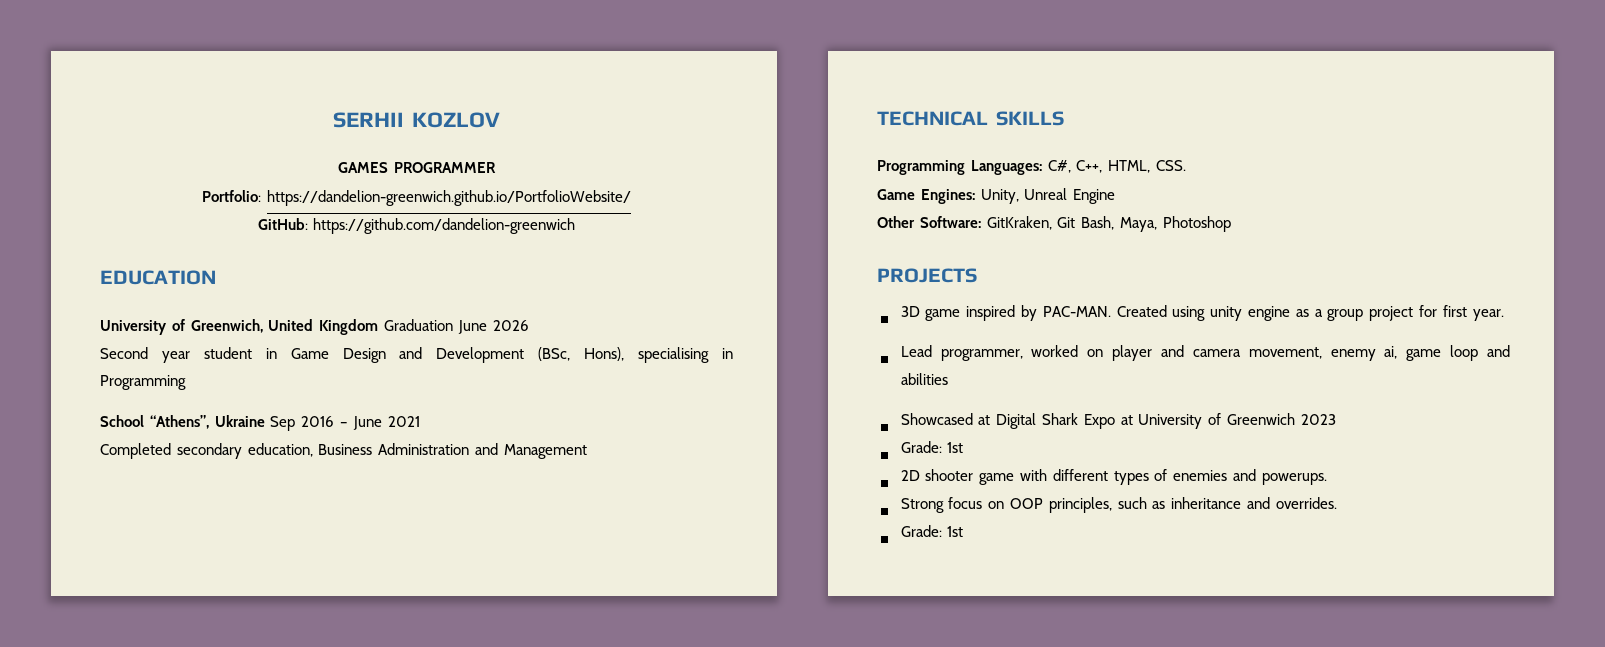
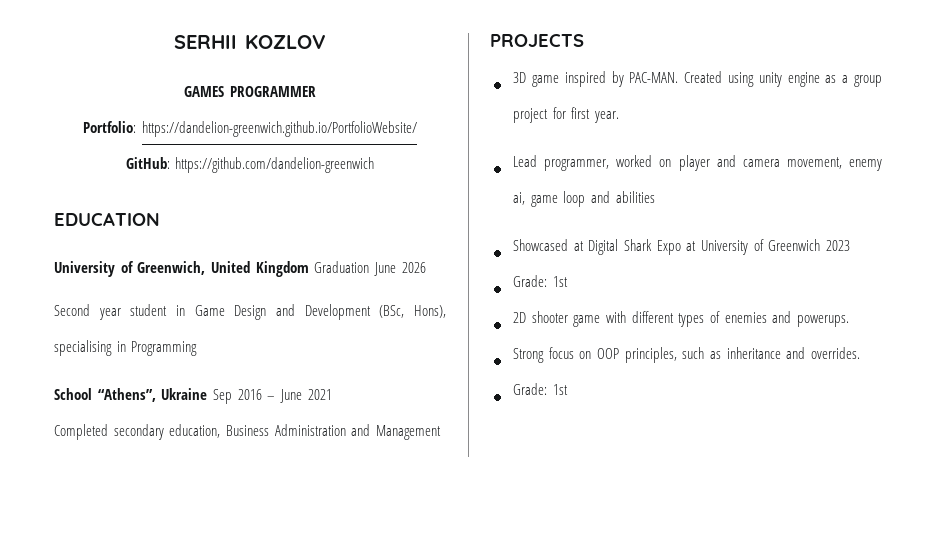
[877,111,1064,126] [877,160,1187,175] [877,188,1116,204] [877,216,1231,232] // TECHNICAL SKILLS // Programming Languages: C#, C++, HTML, CSS. // Game Engines: Unity, Unreal Engine // Other Software: GitKraken, Git Bash, Maya, Photoshop -> (442, 432) none

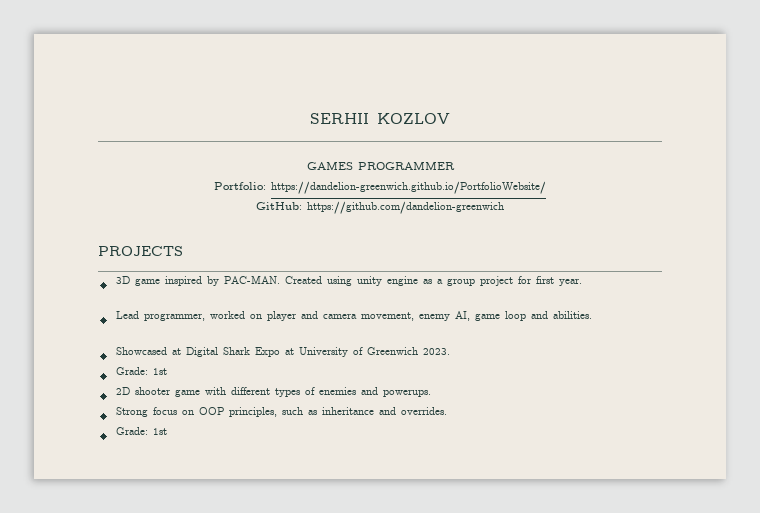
[54,212,160,226] [54,261,426,277] [54,304,446,320] [54,340,198,356] [54,388,332,404] [54,424,442,440] // EDUCATION // University of Greenwich, United Kingdom Graduation June 2026 // Second year student in Game Design and Development (BSc, Hons), specialising in Programming // School “Athens”, Ukraine Sep 2016 – June 2021 // Completed secondary education, Business Administration and Management -> (504, 207) none
[513,192,526,205] ai, -> [454,311,470,321] AI,
[615,191,655,203] abilities -> [552,311,592,319] abilities.
[826,240,851,251] 2023 -> [422,348,450,355] 2023.

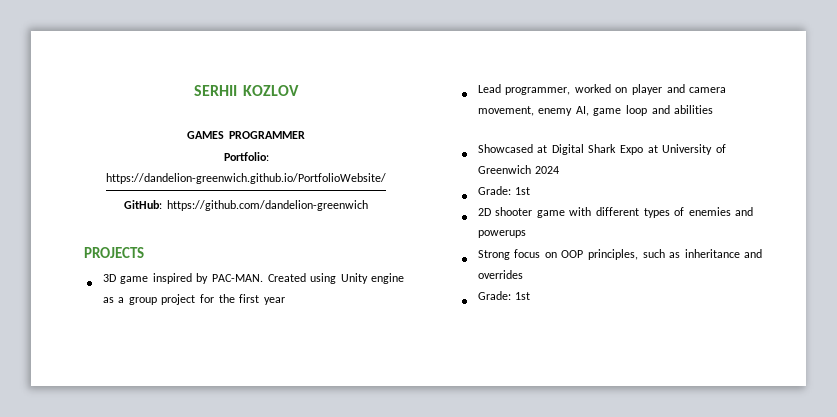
[356,276,382,286] unity -> [340,273,368,284] Unity
[535,276,582,286] first year. -> [218,294,285,305] the first year
[552,311,592,319] abilities. -> [674,105,714,114] abilities
[422,348,450,355] 2023. -> [535,166,560,174] 2024
[382,389,431,397] powerups. -> [477,230,526,238] powerups
[400,407,447,415] overrides. -> [477,270,523,279] overrides

